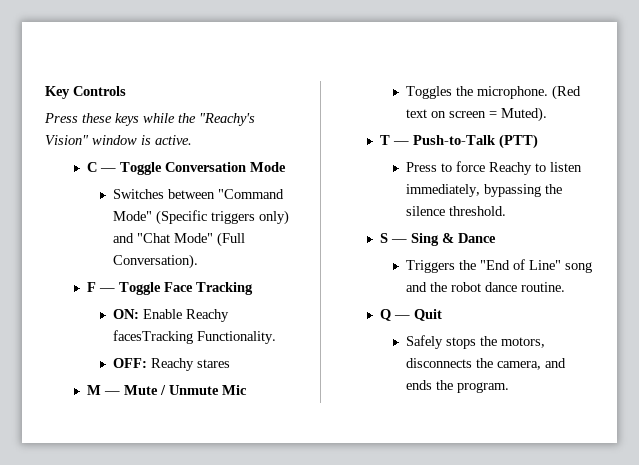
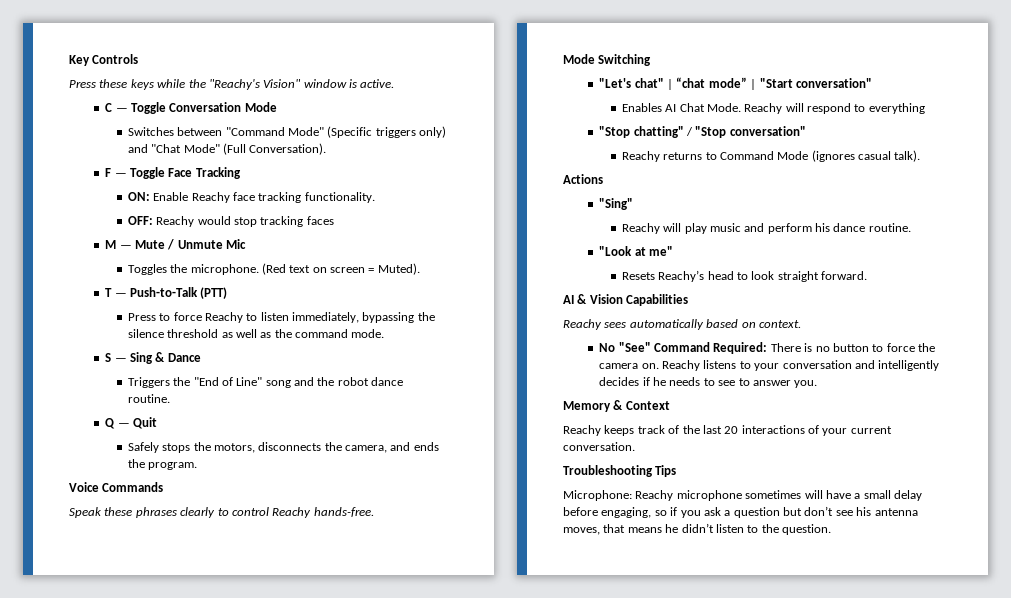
[113,330,277,344] facesTracking Functionality. -> [232,192,375,203] face tracking functionality.
[197,359,231,368] stares -> [197,216,334,227] would stop tracking faces
[449,206,507,216] threshold. -> [167,329,385,338] threshold as well as the command mode.
(510, 387) none -> [69,482,164,492] [69,507,374,518] [563,54,652,66] [599,77,872,90] [621,103,925,114] [599,126,806,138] [621,150,921,162] [563,174,603,184] [599,198,634,210] [621,223,911,234] [599,246,674,256] [621,270,868,282] [563,294,689,306] [563,319,801,330] [599,342,936,354] [599,360,940,371] [599,377,818,388] [563,400,670,412] [563,425,892,436] [563,442,635,451] [563,465,677,477] [563,490,922,501] [563,506,918,518] [563,523,831,535] // Voice Commands // Speak these phrases clearly to control Reachy hands-free. // Mode Switching // "Let's chat" | “chat mode” | "Start conversation" // Enables AI Chat Mode. Reachy will respond to everything // "Stop chatting" / "Stop conversation" // Reachy returns to Command Mode (ignores casual talk). // Actions // "Sing" // Reachy will play music and perform his dance routine. // "Look at me" // Resets Reachy’s head to look straight forward. // AI & Vision Capabilities // Reachy sees automatically based on context. // No "See" Command Required: There is no button to force the camera on. Reachy listens to your conversation and intelligently decides if he needs to see to answer you. // Memory & Context // Reachy keeps track of the last 20 interactions of your current conversation. // Troubleshooting Tips // Microphone: Reachy microphone sometimes will have a small delay before engaging, so if you ask a question but don’t see his antenna moves, that means he didn’t listen to the question.

